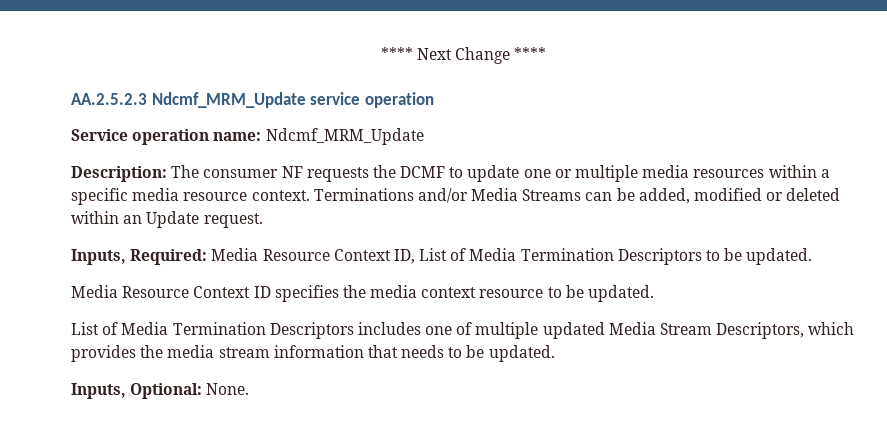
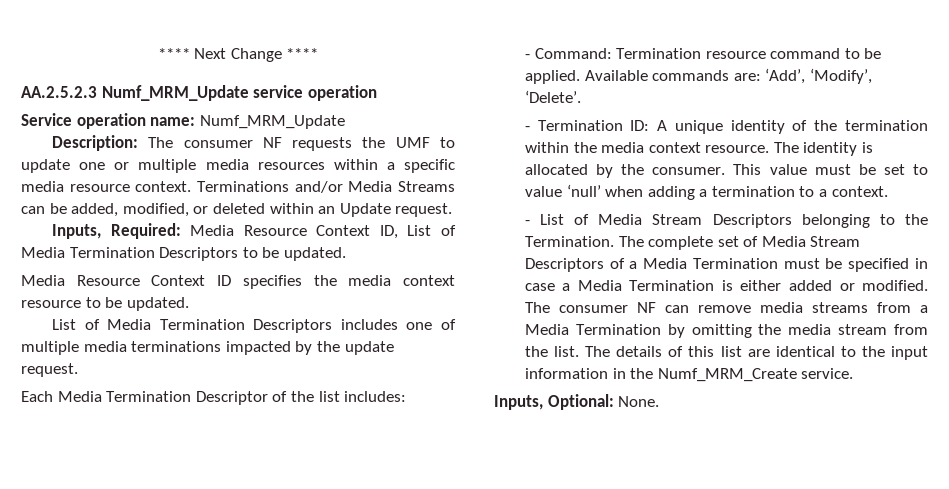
[151,92,306,108] Ndcmf_MRM_Update -> [101,85,249,101] Numf_MRM_Update
[265,128,424,145] Ndcmf_MRM_Update -> [199,115,345,129] Numf_MRM_Update
[400,166,446,178] DCMF -> [395,137,430,148] UMF
[694,188,763,201] modified -> [122,203,189,217] modified,
[542,322,855,339] [71,345,555,362] updated Media Stream Descriptors, which provides the media stream information that needs to be updated. -> [83,341,394,355] [21,363,78,377] [21,391,407,405] [524,48,882,59] [524,68,872,84] [524,90,581,103] [524,120,928,134] [524,142,874,156] [524,164,928,178] [524,184,888,200] [524,214,928,228] [524,236,861,250] [524,258,928,272] [524,280,928,291] [524,302,928,313] [524,324,928,338] [524,346,928,360] [524,368,854,382] media terminations impacted by the update request. // Each Media Termination Descriptor of the list includes: // - Command: Termination resource command to be applied. Available commands are: ‘Add’, ‘Modify’, ‘Delete’. // - Termination ID: A unique identity of the termination within the media context resource. The identity is allocated by the consumer. This value must be set to value ‘null’ when adding a termination to a context. // - List of Media Stream Descriptors belonging to the Termination. The complete set of Media Stream Descriptors of a Media Termination must be specified in case a Media Termination is either added or modified. The consumer NF can remove media streams from a Media Termination by omitting the media stream from the list. The details of this list are identical to the input information in the Numf_MRM_Create service.

